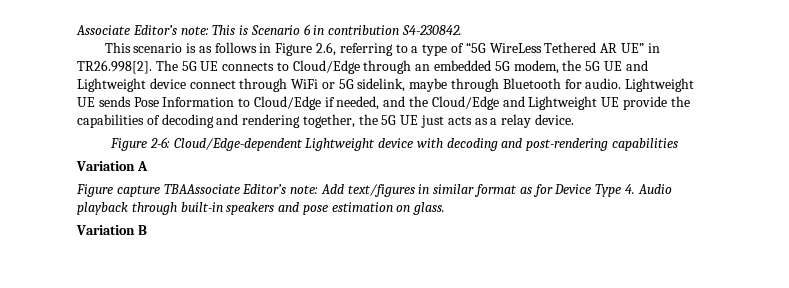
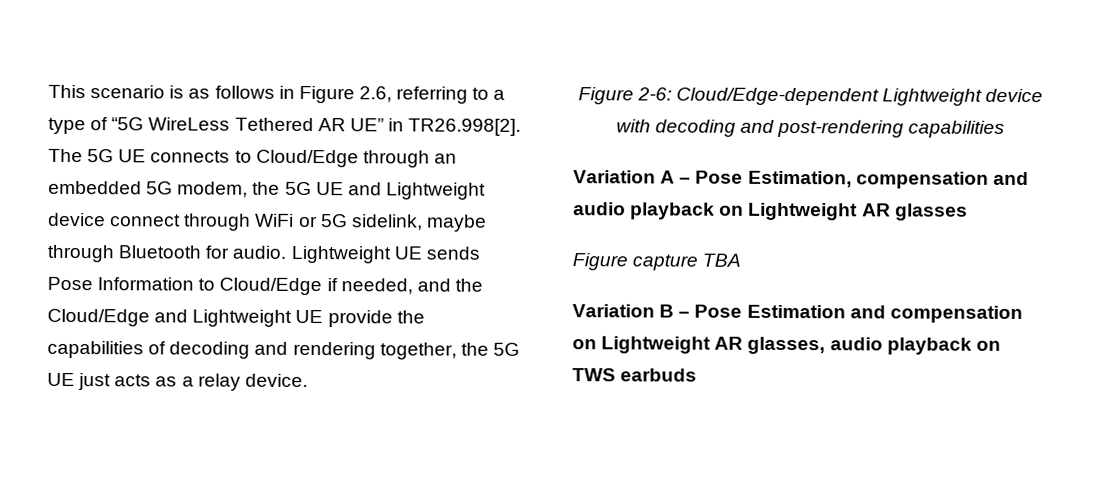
[76,24,463,35] Associate Editor’s note: This is Scenario 6 in contribution S4-230842. // -> (48, 91) none
[76,184,672,197] [77,202,446,215] [76,225,147,235] // Figure capture TBAAssociate Editor’s note: Add text/figures in similar format as for Device Type 4. Audio playback through built-in speakers and pose estimation on glass. // Variation B -> [679,170,1029,189] [573,202,968,221] [572,253,742,271] [572,304,1023,323] [572,336,1001,355] [572,368,698,382] – Pose Estimation, compensation and audio playback on Lightweight AR glasses // Figure capture TBA // Variation B – Pose Estimation and compensation on Lightweight AR glasses, audio playback on TWS earbuds

